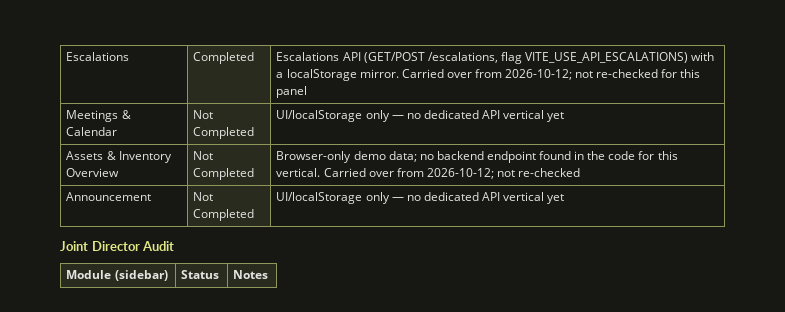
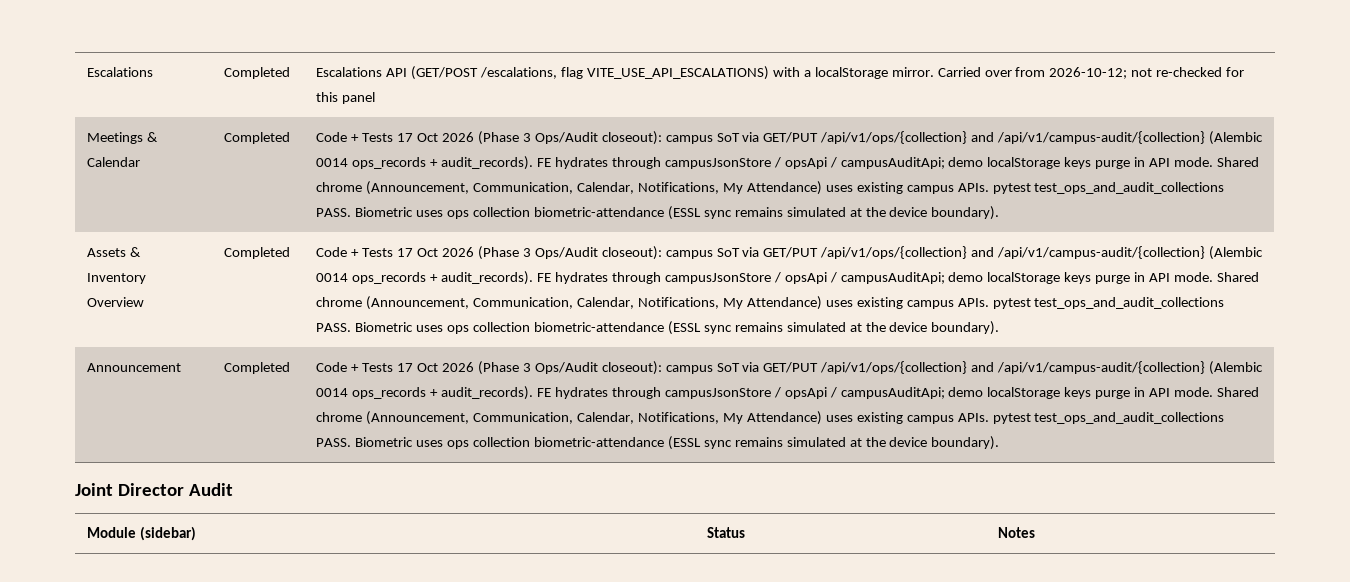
[193,110,214,119] [193,127,255,139] [276,110,565,122] Not Completed | UI/localStorage only — no dedicated API vertical yet -> [224,132,291,144] [316,131,1264,145] [316,156,1259,170] [316,181,1225,195] [316,206,1000,220] Completed | Code + Tests 17 Oct 2026 (Phase 3 Ops/Audit closeout): campus SoT via GET/PUT /api/v1/ops/{collection} and /api/v1/campus-audit/{collection} (Alembic 0014 ops_records + audit_records). FE hydrates through campusJsonStore / opsApi / campusAuditApi; demo localStorage keys purge in API mode. Shared chrome (Announcement, Communication, Calendar, Notifications, My Attendance) uses existing campus APIs. pytest test_ops_and_audit_collections PASS. Biometric uses ops collection biometric-attendance (ESSL sync remains simulated at the device boundary).
[193,151,214,160] [193,168,255,180] [276,151,678,163] [276,168,581,179] Not Completed | Browser-only demo data; no backend endpoint found in the code for this vertical. Carried over from 2026-10-12; not re-checked -> [224,247,291,259] [316,246,1264,260] [316,271,1259,285] [316,296,1225,310] [316,321,1000,335] Completed | Code + Tests 17 Oct 2026 (Phase 3 Ops/Audit closeout): campus SoT via GET/PUT /api/v1/ops/{collection} and /api/v1/campus-audit/{collection} (Alembic 0014 ops_records + audit_records). FE hydrates through campusJsonStore / opsApi / campusAuditApi; demo localStorage keys purge in API mode. Shared chrome (Announcement, Communication, Calendar, Notifications, My Attendance) uses existing campus APIs. pytest test_ops_and_audit_collections PASS. Biometric uses ops collection biometric-attendance (ESSL sync remains simulated at the device boundary).
[193,192,214,201] [193,209,255,221] [276,192,565,204] Not Completed | UI/localStorage only — no dedicated API vertical yet -> [224,362,291,374] [316,361,1264,375] [316,386,1259,400] [316,411,1225,425] [316,436,1000,450] Completed | Code + Tests 17 Oct 2026 (Phase 3 Ops/Audit closeout): campus SoT via GET/PUT /api/v1/ops/{collection} and /api/v1/campus-audit/{collection} (Alembic 0014 ops_records + audit_records). FE hydrates through campusJsonStore / opsApi / campusAuditApi; demo localStorage keys purge in API mode. Shared chrome (Announcement, Communication, Calendar, Notifications, My Attendance) uses existing campus APIs. pytest test_ops_and_audit_collections PASS. Biometric uses ops collection biometric-attendance (ESSL sync remains simulated at the device boundary).

